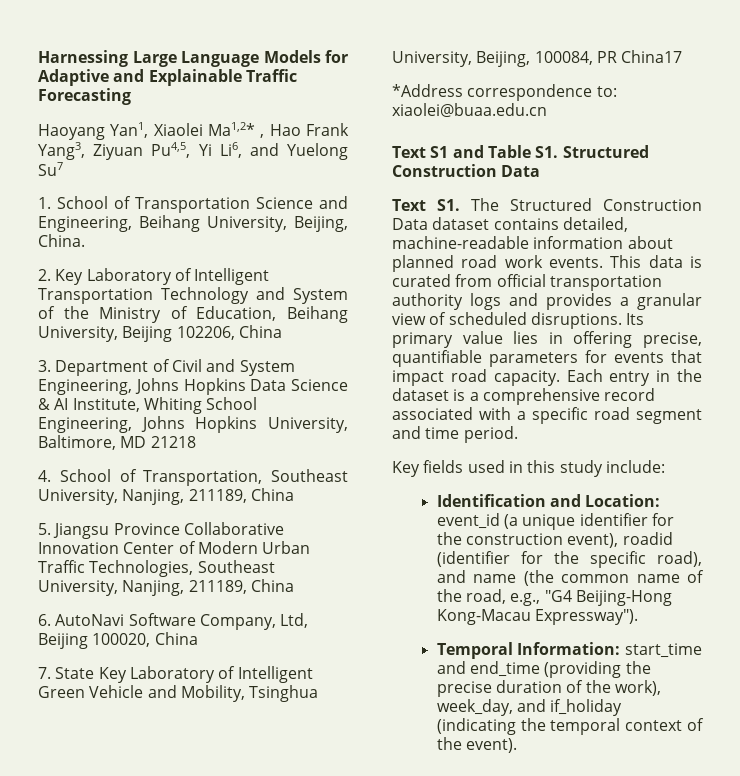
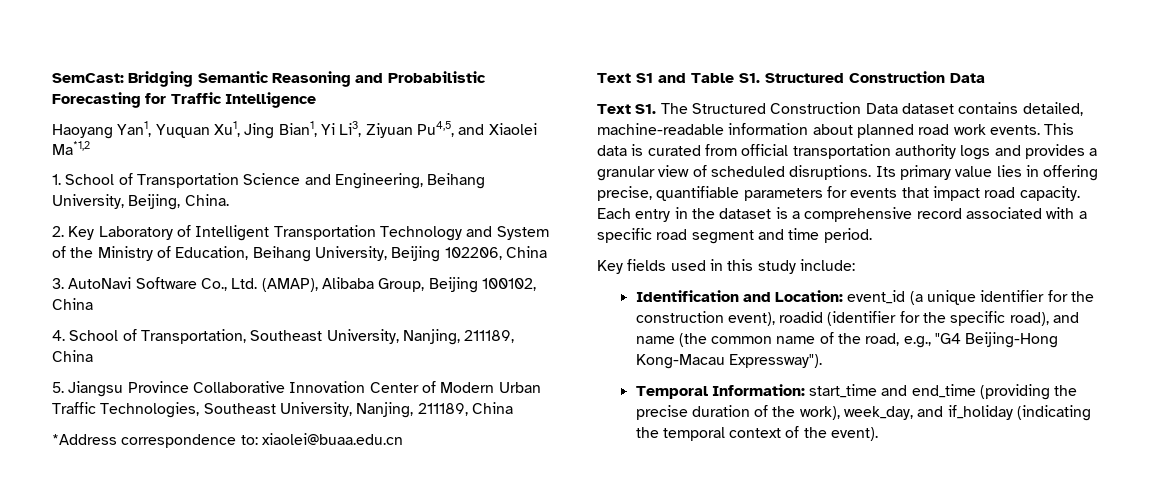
[38,50,348,67] [38,69,297,86] [38,88,131,105] [38,122,349,140] [38,142,348,160] [38,162,63,176] Harnessing Large Language Models for Adaptive and Explainable Traffic Forecasting // Haoyang Yan1, Xiaolei Ma1,2* , Hao Frank Yang3, Ziyuan Pu4,5, Yi Li6, and Yuelong Su7 -> [52,71,486,87] [52,92,316,108] [52,121,537,139] [52,141,90,155] SemCast: Bridging Semantic Reasoning and Probabilistic Forecasting for Traffic Intelligence // Haoyang Yan1, Yuquan Xu1, Jing Bian1, Yi Li3, Ziyuan Pu4,5, and Xiaolei Ma*1,2
[55,359,295,376] [38,378,348,395] [38,397,258,414] [38,416,349,433] [38,435,196,450] Department of Civil and System Engineering, Johns Hopkins Data Science & AI Institute, Whiting School Engineering, Johns Hopkins University, Baltimore, MD 21218 -> [68,277,536,293] [52,298,93,310] AutoNavi Software Co., Ltd. (AMAP), Alibaba Group, Beijing 100102, China
[38,613,309,630] [38,632,198,649] [38,666,313,683] [38,685,319,702] [392,50,683,67] // 6. AutoNavi Software Company, Ltd, Beijing 100020, China // 7. State Key Laboratory of Intelligent Green Vehicle and Mobility, Tsinghua University, Beijing, 100084, PR China17 -> (513, 408) none

